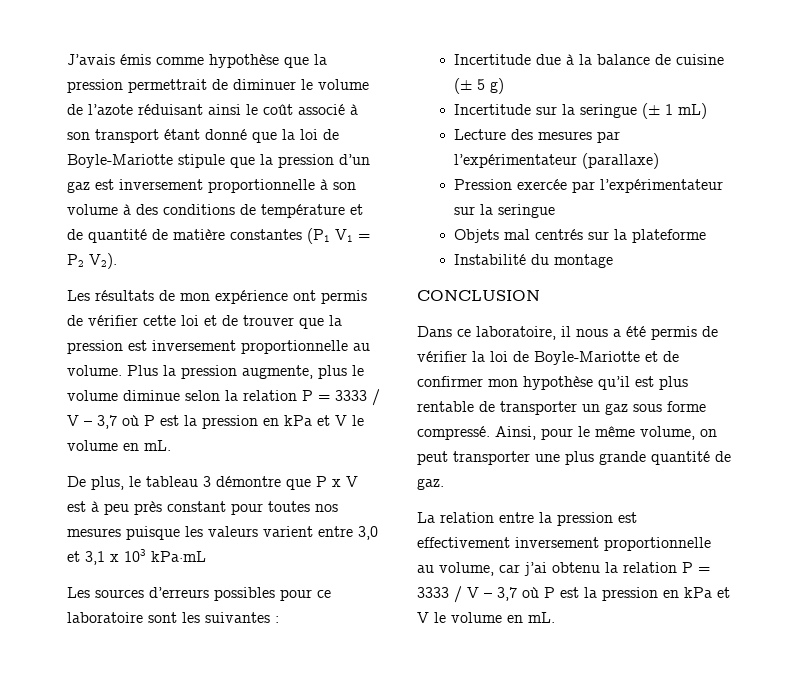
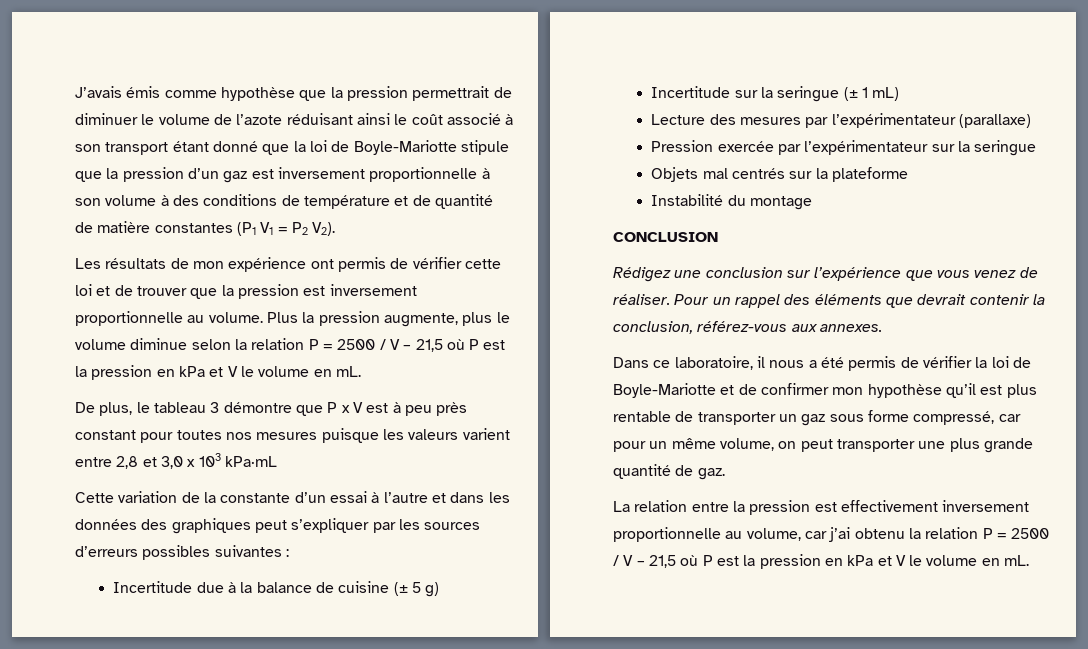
[335,389,380,406] [67,415,117,429] 3333 / V – 3,7 -> [337,339,443,352] 2500 / V – 21,5
[358,526,378,540] [67,551,105,565] 3,0 et 3,1 -> [116,456,183,469] 2,8 et 3,0
[67,587,331,601] [67,612,200,623] Les sources d’erreurs possibles pour ce laboratoire sont les -> [75,491,510,503] [75,518,481,534] [75,545,211,560] Cette variation de la constante d’un essai à l’autre et dans les données des graphiques peut s’expliquer par les sources d’erreurs possibles
(540, 295) none -> [613,267,1038,282] [613,294,1045,308] [613,321,882,334] // Rédigez une conclusion sur l’expérience que vous venez de réaliser. Pour un rappel des éléments que devrait contenir la conclusion, référez-vous aux annexes.
[417,426,590,440] compressé. Ainsi, pour le -> [913,411,1021,425] [613,441,668,452] compressé, car pour un
[417,586,517,603] 3333 / V – 3,7 -> [1011,528,1050,539] [613,555,676,568] 2500 / V – 21,5

